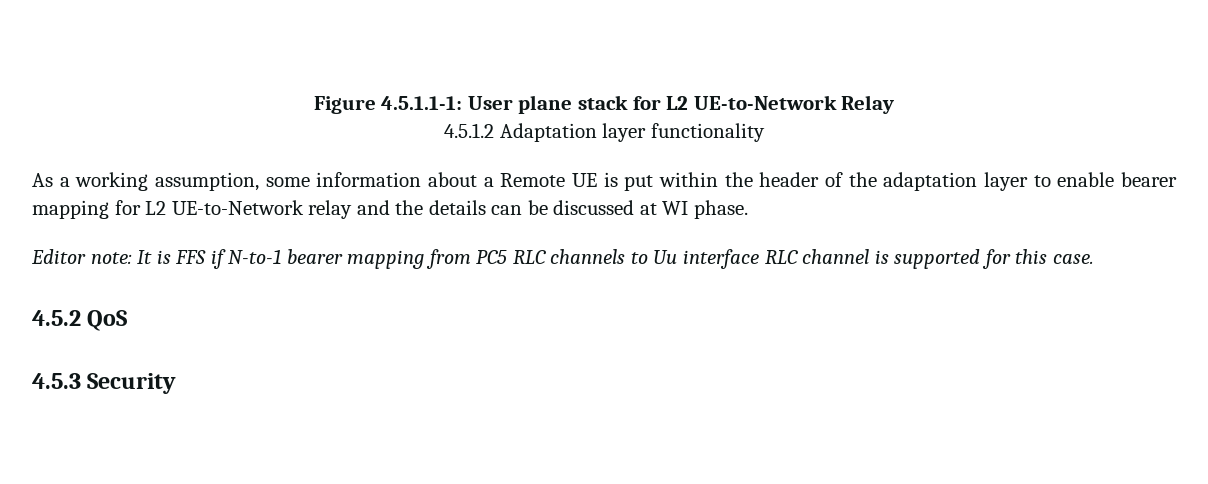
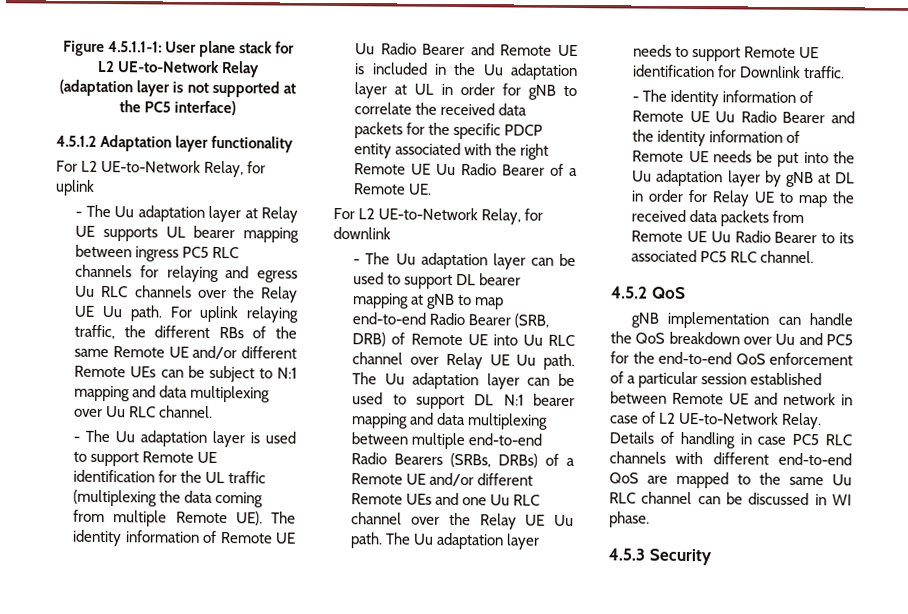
[444,123,765,142] [32,172,1177,191] [32,200,748,219] [31,249,1094,269] [32,310,128,331] 4.5.1.2 Adaptation layer functionality // As a working assumption, some information about a Remote UE is put within the header of the adaptation layer to enable bearer mapping for L2 UE-to-Network relay and the details can be discussed at WI phase. // Editor note: It is FFS if N-to-1 bearer mapping from PC5 RLC channels to Uu interface RLC channel is supported for this case. // 4.5.2 QoS -> [59,79,296,98] [118,100,237,116] [56,134,295,153] [56,159,267,178] [55,179,95,196] [75,204,298,223] [75,225,299,243] [75,244,240,262] [75,264,298,283] [75,285,298,303] [74,305,298,323] [74,324,297,340] [74,345,297,360] [74,365,297,383] [74,385,271,403] [74,405,214,418] [73,429,296,448] [73,451,218,467] [73,469,267,484] [73,489,264,508] [73,509,296,527] [72,529,296,547] [355,42,578,57] [354,62,578,81] [354,82,577,100] [354,102,528,116] [354,122,544,140] [354,142,550,160] [354,163,578,177] [353,183,433,195] [333,207,544,225] [333,226,391,240] [353,252,576,270] [353,272,522,289] [352,293,505,310] [352,312,550,328] [352,332,575,347] [352,352,575,371] [352,372,575,390] [352,392,575,410] [351,412,549,430] [351,432,543,450] [351,452,575,468] [351,472,534,487] [351,492,541,506] [351,512,574,530] [350,532,541,550] [633,44,820,62] [632,64,846,79] [632,89,814,107] [632,110,855,124] [632,129,801,147] [632,150,855,167] [632,169,855,188] [631,189,855,208] [631,209,805,227] [631,230,854,244] [631,249,815,264] [611,286,686,299] [631,311,853,329] [610,331,853,346] [610,351,853,366] [610,371,823,389] [610,391,853,406] [610,411,823,430] [609,431,852,449] [609,451,852,466] [609,471,852,489] [609,491,852,506] [609,511,650,528] (adaptation layer is not supported at the PC5 interface) // 4.5.1.2 Adaptation layer functionality // For L2 UE-to-Network Relay, for uplink // - The Uu adaptation layer at Relay UE supports UL bearer mapping between ingress PC5 RLC channels for relaying and egress Uu RLC channels over the Relay UE Uu path. For uplink relaying traffic, the different RBs of the same Remote UE and/or different Remote UEs can be subject to N:1 mapping and data multiplexing over Uu RLC channel. // - The Uu adaptation layer is used to support Remote UE identification for the UL traffic (multiplexing the data coming from multiple Remote UE). The identity information of Remote UE Uu Radio Bearer and Remote UE is included in the Uu adaptation layer at UL in order for gNB to correlate the received data packets for the specific PDCP entity associated with the right Remote UE Uu Radio Bearer of a Remote UE. // For L2 UE-to-Network Relay, for downlink // - The Uu adaptation layer can be used to support DL bearer mapping at gNB to map end-to-end Radio Bearer (SRB, DRB) of Remote UE into Uu RLC channel over Relay UE Uu path. The Uu adaptation layer can be used to support DL N:1 bearer mapping and data multiplexing between multiple end-to-end Radio Bearers (SRBs, DRBs) of a Remote UE and/or different Remote UEs and one Uu RLC channel over the Relay UE Uu path. The Uu adaptation layer needs to support Remote UE identification for Downlink traffic. // - The identity information of Remote UE Uu Radio Bearer and the identity information of Remote UE needs be put into the Uu adaptation layer by gNB at DL in order for Relay UE to map the received data packets from Remote UE Uu Radio Bearer to its associated PC5 RLC channel. // 4.5.2 QoS // gNB implementation can handle the QoS breakdown over Uu and PC5 for the end-to-end QoS enforcement of a particular session established between Remote UE and network in case of L2 UE-to-Network Relay. Details of handling in case PC5 RLC channels with different end-to-end QoS are mapped to the same Uu RLC channel can be discussed in WI phase.

